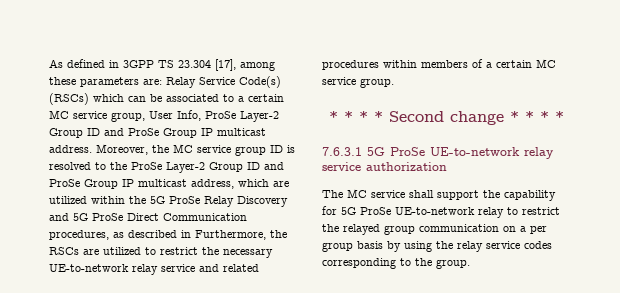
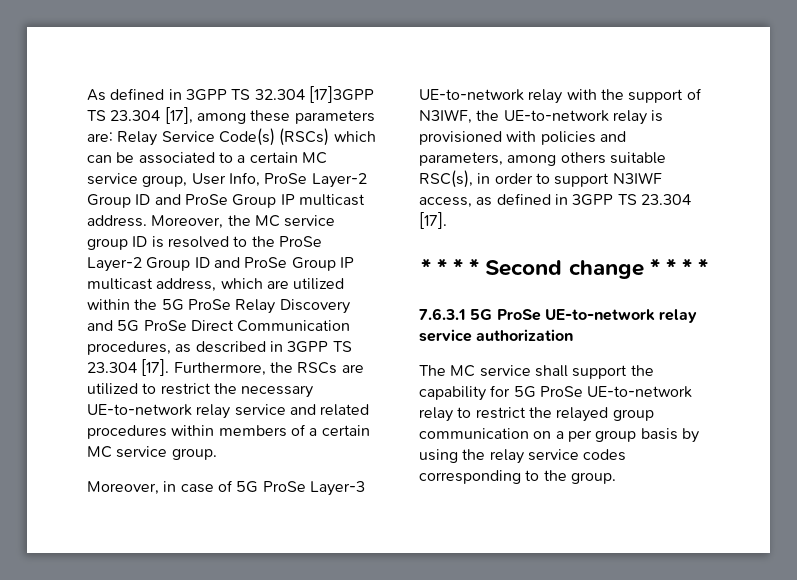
(174, 64) none -> [254,86,374,103] [87,110,106,121] 32.304 [17]3GPP TS
(191, 234) none -> [287,341,352,353] [87,359,170,376] 3GPP TS 23.304 [17].
(394, 83) none -> [87,480,365,496] [419,88,702,104] [419,109,664,125] [419,131,626,145] [419,152,666,166] [419,170,662,188] [419,193,691,208] [419,212,447,229] // Moreover, in case of 5G ProSe Layer-3 UE-to-network relay with the support of N3IWF, the UE-to-network relay is provisioned with policies and parameters, among others suitable RSC(s), in order to support N3IWF access, as defined in 3GPP TS 23.304 [17].

